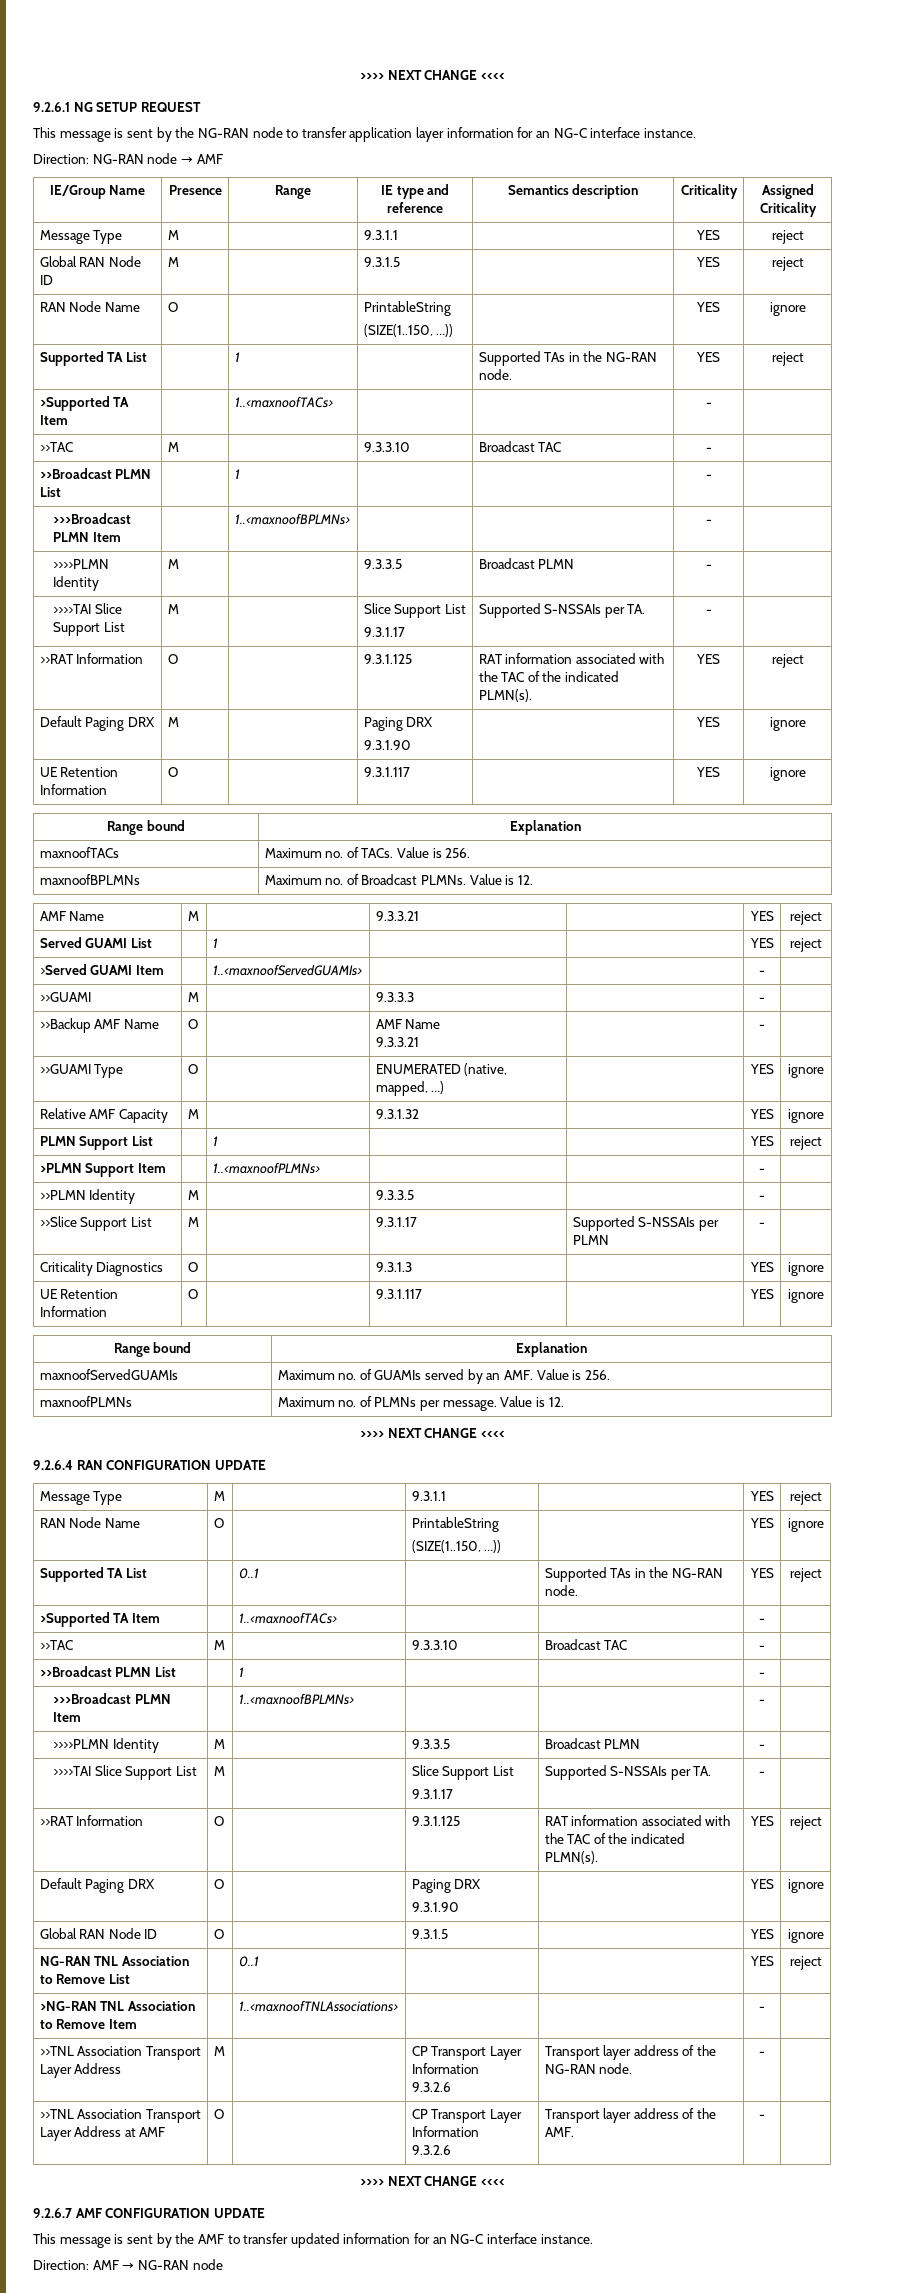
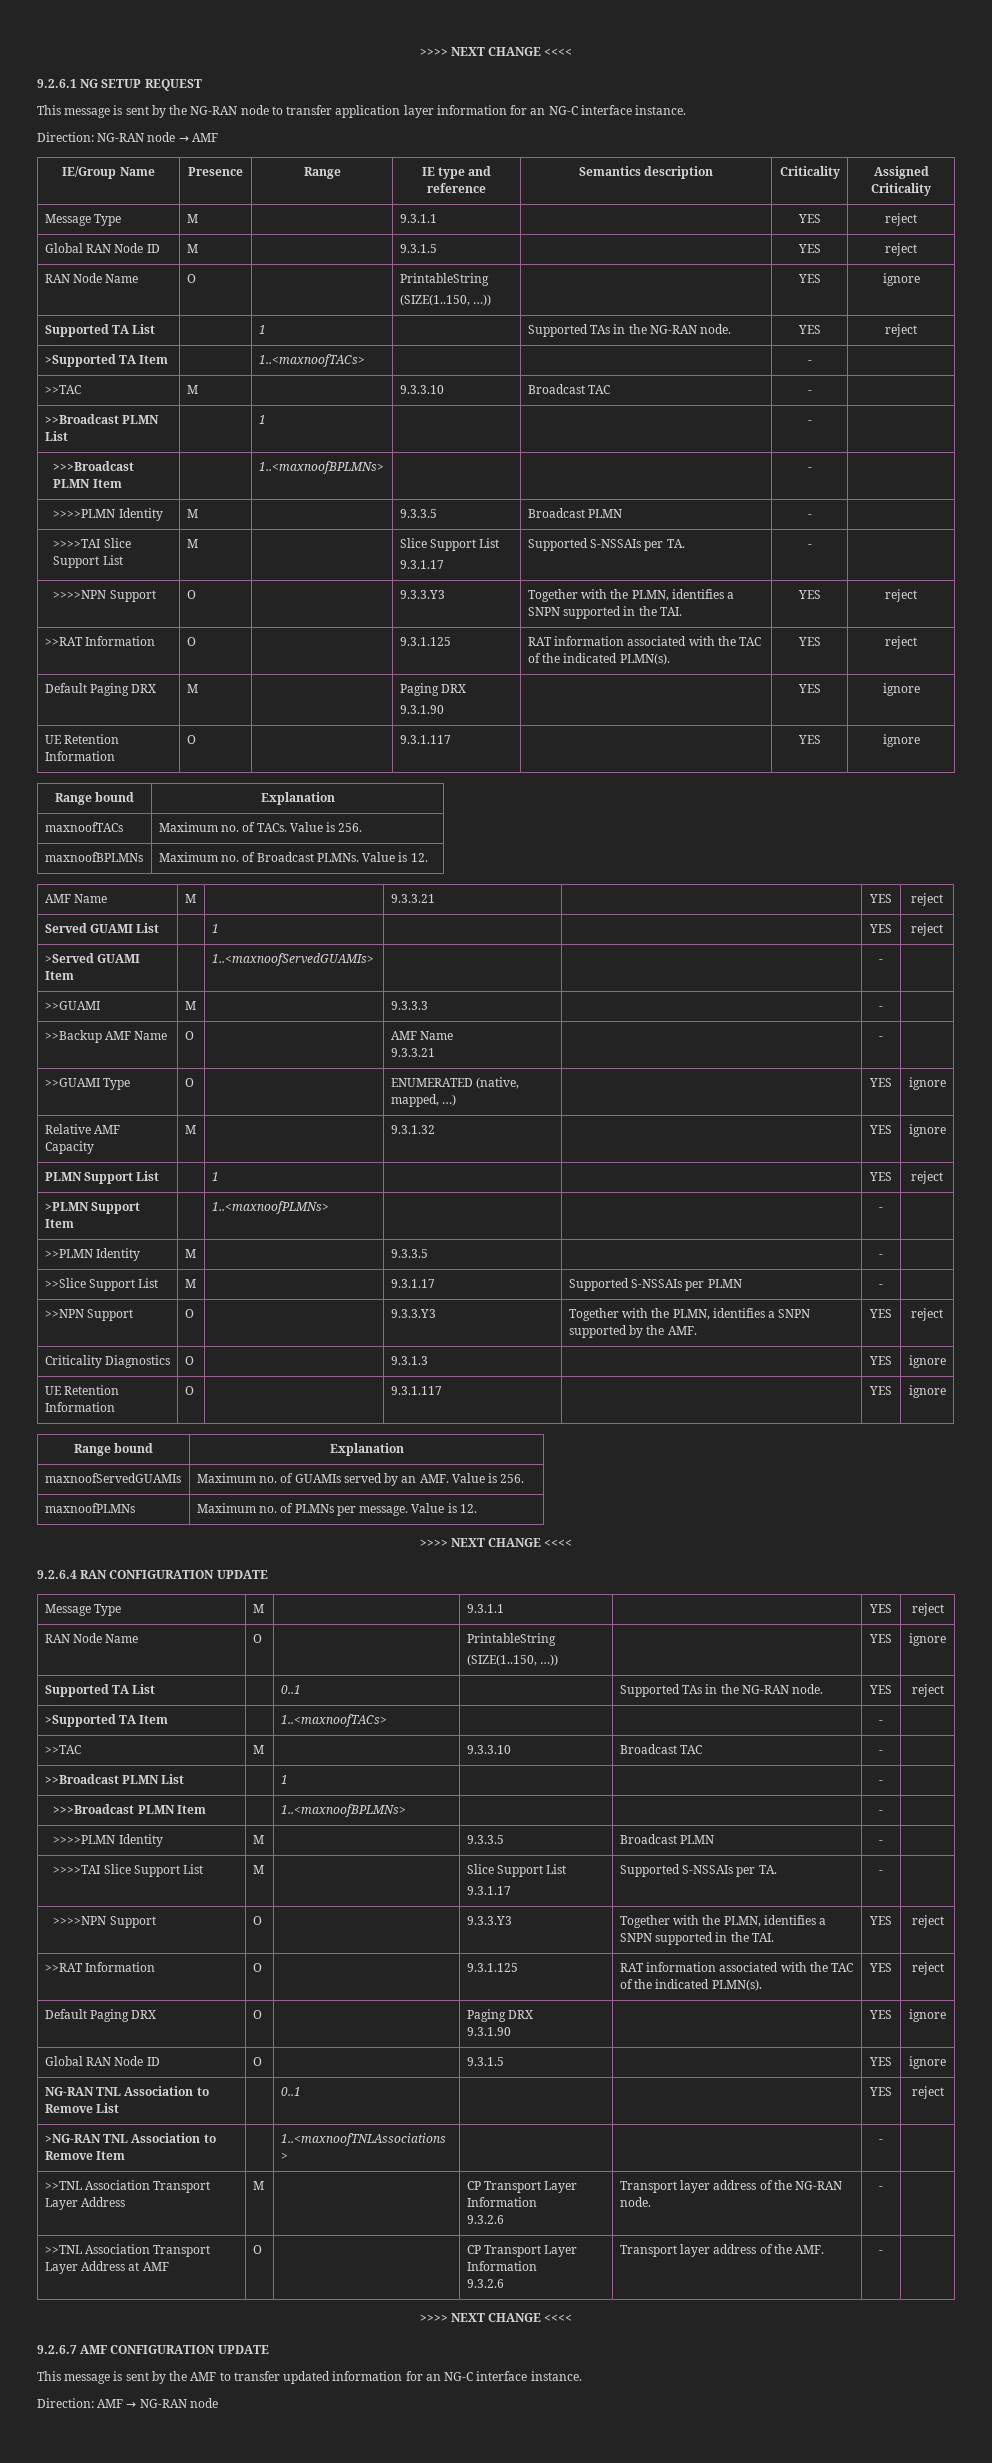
(712, 611) none -> [53,590,156,602] [186,590,196,599] [399,590,445,599] [527,589,735,602] [527,606,682,619] [797,590,821,599] [885,589,917,602] // >>>>NPN Support | O | | 9.3.3.Y3 | Together with the PLMN, identifies a SNPN supported in the TAI. | YES | reject
(765, 1224) none -> [44,1309,134,1321] [184,1309,194,1318] [390,1309,436,1318] [568,1308,811,1321] [568,1325,697,1338] [869,1309,892,1318] [911,1308,943,1321] // >>NPN Support | O | | 9.3.3.Y3 | Together with the PLMN, identifies a SNPN supported by the AMF. | YES | reject
(765, 1773) none -> [53,1916,156,1928] [252,1916,262,1925] [466,1916,512,1925] [619,1915,827,1928] [619,1932,774,1945] [869,1916,892,1925] [911,1915,944,1928] // >>>>NPN Support | O | | 9.3.3.Y3 | Together with the PLMN, identifies a SNPN supported in the TAI. | YES | reject

